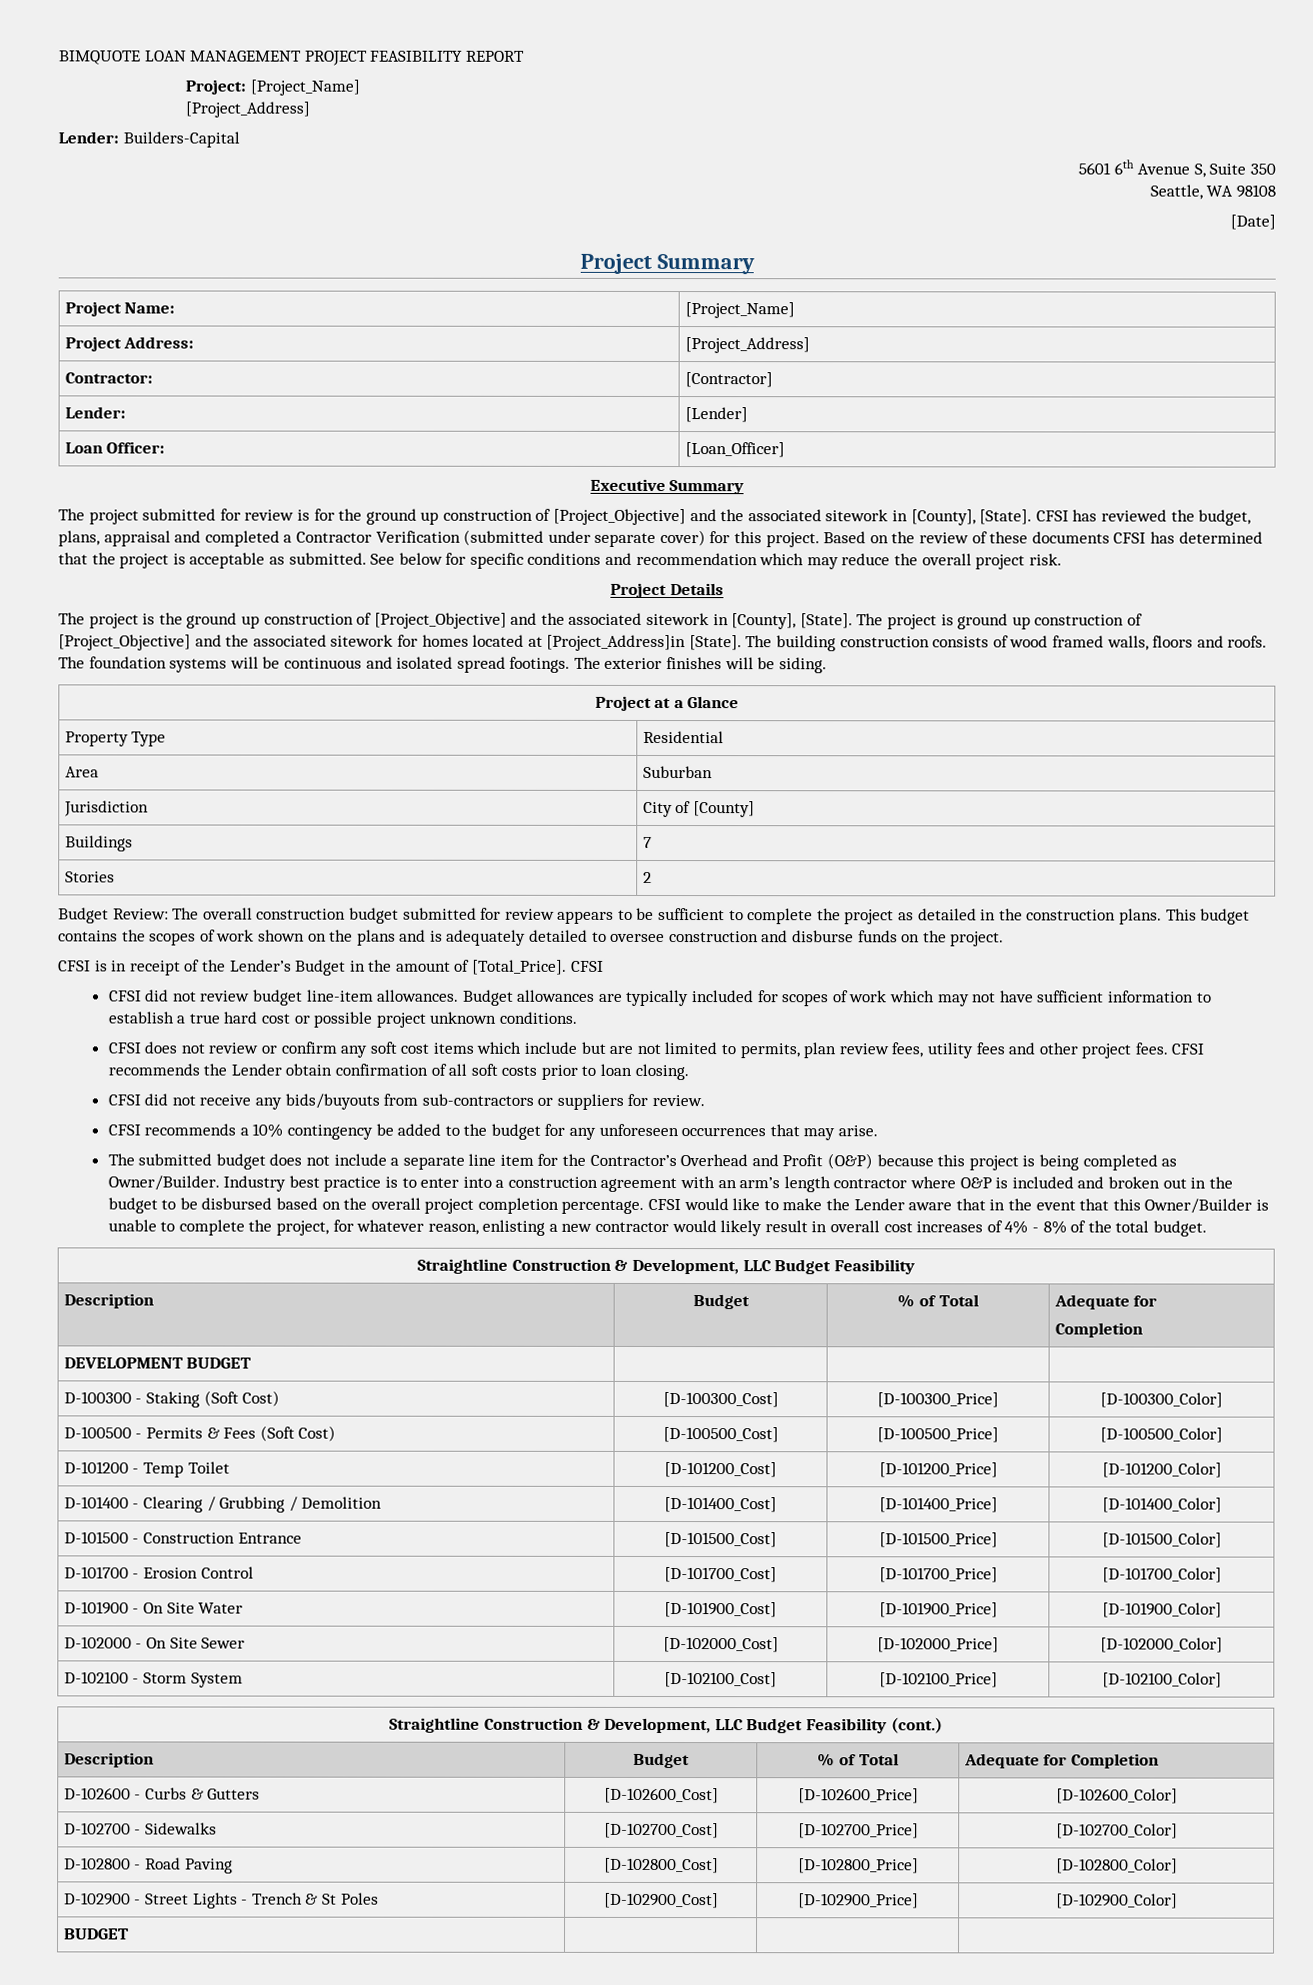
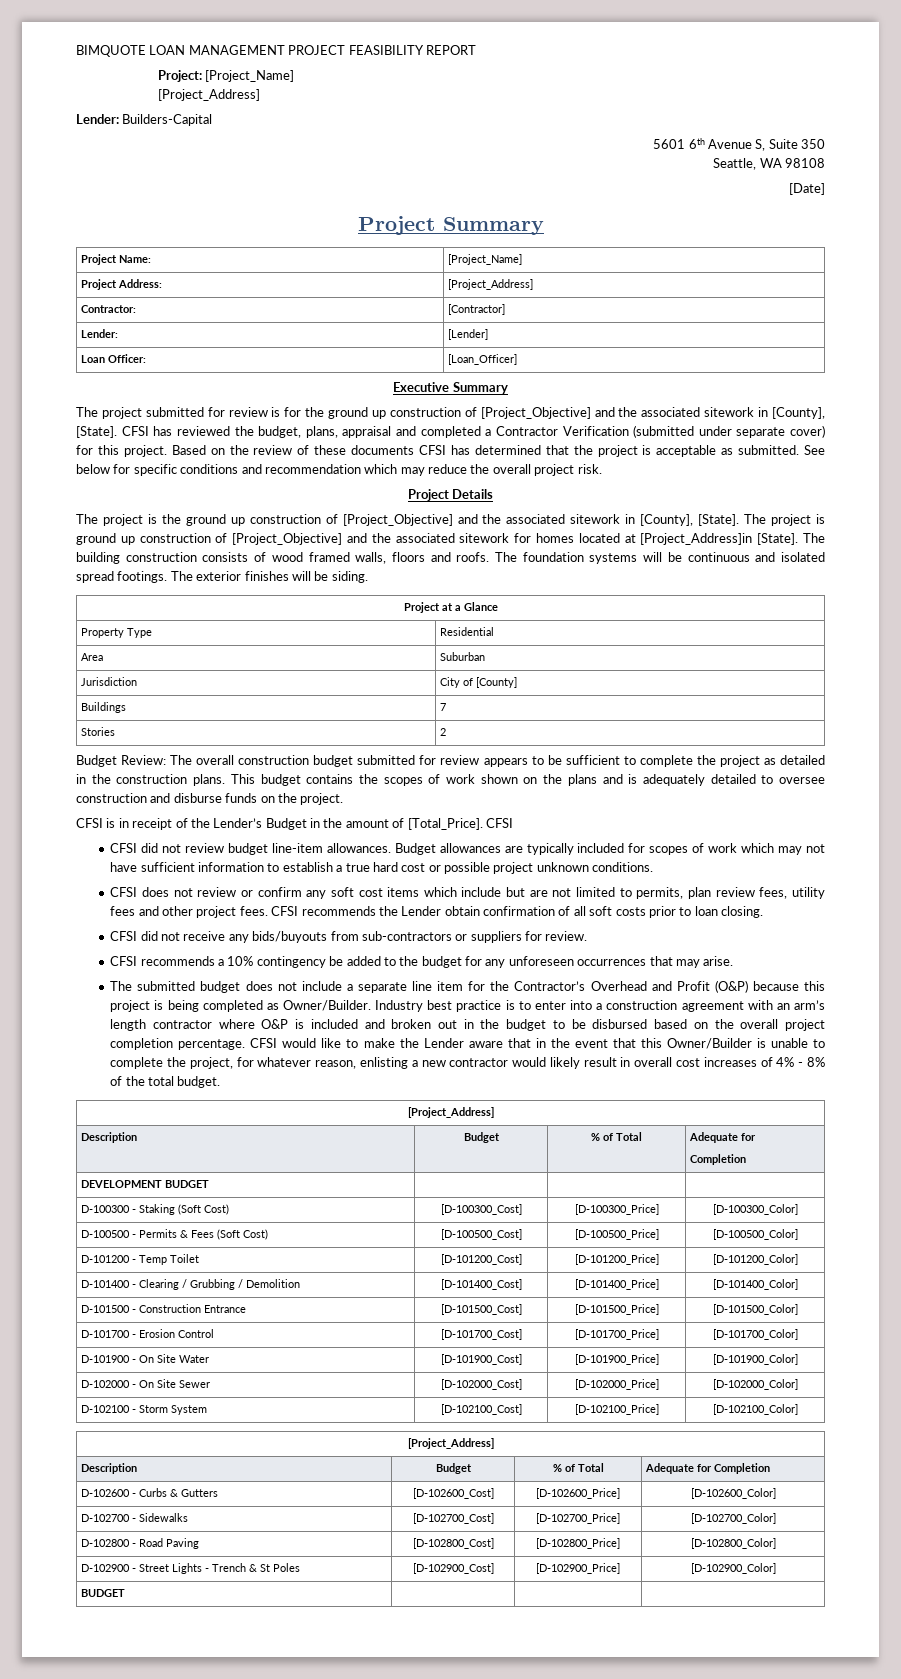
[417,1258,915,1275] Straightline Construction & Development, LLC Budget Feasibility -> [407,1107,494,1118] [Project_Address]
[389,1717,943,1734] Straightline Construction & Development, LLC Budget Feasibility (cont.) -> [407,1438,494,1449] [Project_Address]

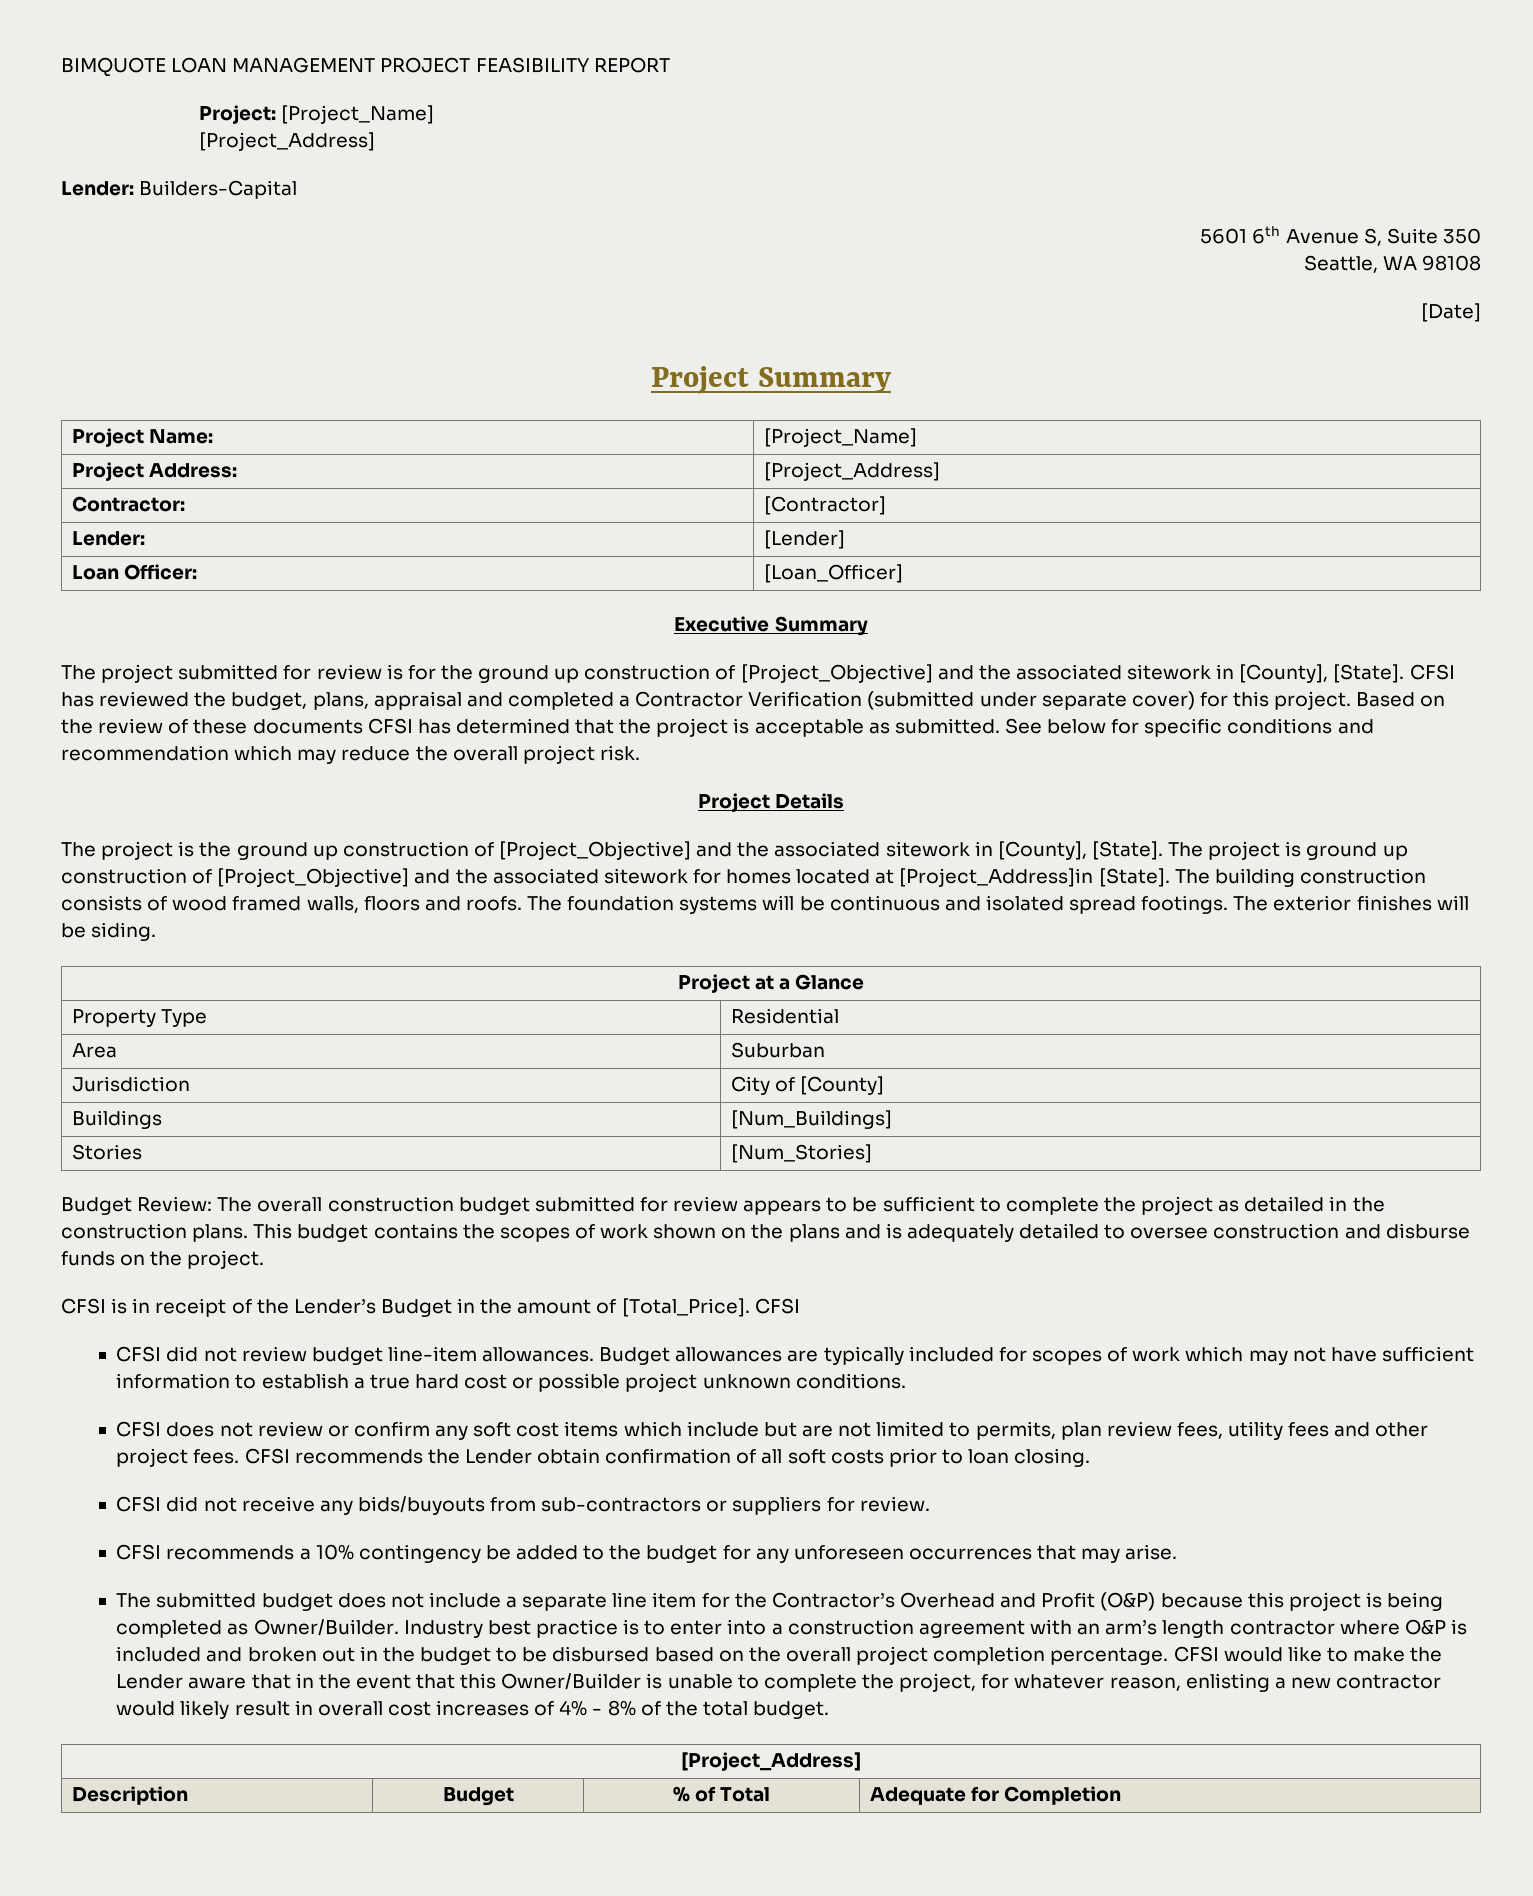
[440,703,447,711] 7 -> [731,1110,893,1129] [Num_Buildings]
[440,728,447,736] 2 -> [731,1144,873,1163] [Num_Stories]
[690,1154,747,1165] [81,1180,210,1188] [81,1204,230,1215] [440,1204,522,1215] [574,1204,659,1215] [712,1204,798,1215] [81,1229,269,1240] [440,1229,522,1240] [574,1229,659,1240] [712,1229,798,1240] [81,1254,200,1265] [440,1254,522,1265] [574,1254,659,1265] [712,1254,798,1265] [81,1279,301,1290] [440,1279,522,1290] [574,1279,659,1290] [712,1279,798,1290] [81,1304,247,1313] [440,1304,522,1315] [574,1304,659,1315] [712,1304,798,1315] [81,1329,215,1338] [440,1329,522,1340] [574,1329,659,1340] [712,1329,798,1340] [81,1354,210,1363] [440,1354,522,1365] [574,1354,659,1365] [712,1354,798,1365] [81,1379,211,1388] [440,1379,522,1390] [574,1379,659,1390] [712,1379,798,1390] [81,1405,208,1415] [440,1404,522,1415] [574,1404,659,1415] [712,1404,798,1415] [407,1438,494,1449] [81,1463,138,1474] [435,1463,472,1474] [552,1463,604,1472] [645,1463,771,1474] [81,1488,219,1497] [412,1488,494,1499] [536,1488,620,1499] [690,1488,776,1499] [81,1513,189,1522] [412,1513,494,1524] [536,1513,620,1524] [690,1513,776,1524] [81,1538,200,1549] [412,1538,494,1549] [536,1538,620,1549] [690,1538,776,1549] [81,1563,301,1574] [412,1563,494,1574] [536,1563,620,1574] [690,1563,776,1574] [81,1589,126,1597] // Completion // DEVELOPMENT BUDGET | | | // D-100300 - Staking (Soft Cost) | [D-100300_Cost] | [D-100300_Price] | [D-100300_Color] // D-100500 - Permits & Fees (Soft Cost) | [D-100500_Cost] | [D-100500_Price] | [D-100500_Color] // D-101200 - Temp Toilet | [D-101200_Cost] | [D-101200_Price] | [D-101200_Color] // D-101400 - Clearing / Grubbing / Demolition | [D-101400_Cost] | [D-101400_Price] | [D-101400_Color] // D-101500 - Construction Entrance | [D-101500_Cost] | [D-101500_Price] | [D-101500_Color] // D-101700 - Erosion Control | [D-101700_Cost] | [D-101700_Price] | [D-101700_Color] // D-101900 - On Site Water | [D-101900_Cost] | [D-101900_Price] | [D-101900_Color] // D-102000 - On Site Sewer | [D-102000_Cost] | [D-102000_Price] | [D-102000_Color] // D-102100 - Storm System | [D-102100_Cost] | [D-102100_Price] | [D-102100_Color] // [Project_Address] // Description | Budget | % of Total | Adequate for Completion // D-102600 - Curbs & Gutters | [D-102600_Cost] | [D-102600_Price] | [D-102600_Color] // D-102700 - Sidewalks | [D-102700_Cost] | [D-102700_Price] | [D-102700_Color] // D-102800 - Road Paving | [D-102800_Cost] | [D-102800_Price] | [D-102800_Color] // D-102900 - Street Lights - Trench & St Poles | [D-102900_Cost] | [D-102900_Price] | [D-102900_Color] // BUDGET | | | -> [1004,1786,1122,1805] Completion

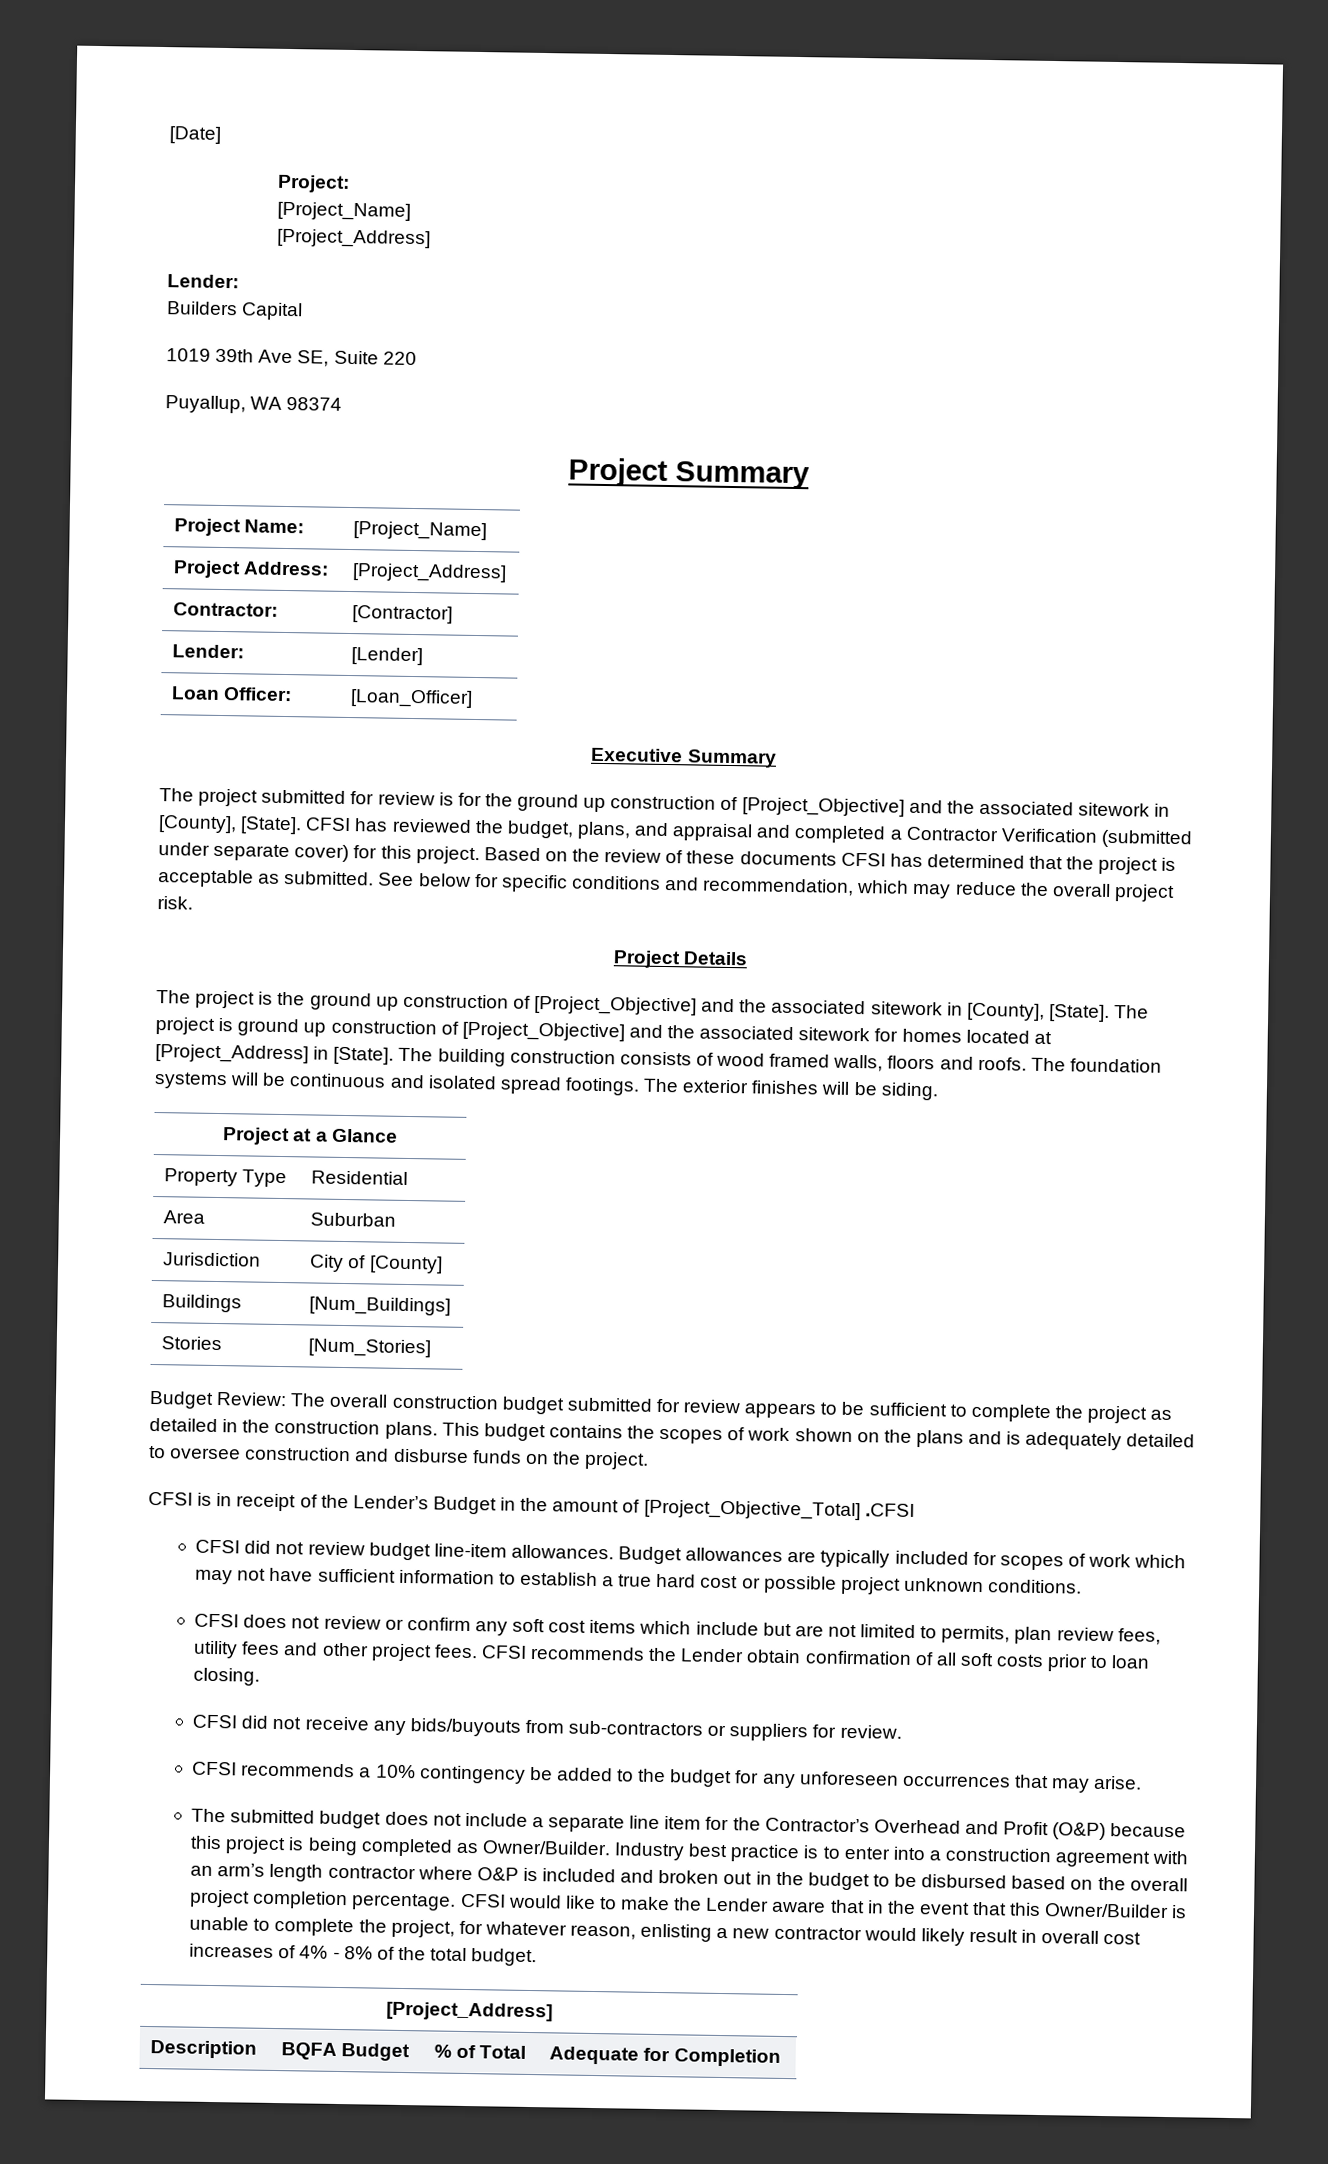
[61,57,670,77] BIMQUOTE LOAN MANAGEMENT PROJECT FEASIBILITY REPORT -> [169,126,221,144] [Date]
(276, 114) none -> (350, 183) //
[139,180,298,199] [1200,226,1482,246] [1303,255,1482,273] [1421,303,1481,322] Builders-Capital // 5601 6th Avenue S, Suite 350 // Seattle, WA 98108 // [Date] -> [167,301,304,321] [166,348,417,367] [165,395,343,414] // Builders Capital // 1019 39th Ave SE, Suite 220 // Puyallup, WA 98374
(369, 701) none -> [634,822,670,837] and
[61,745,229,761] recommendation -> [702,877,855,896] recommendation,
[899,868,1094,887] [Project_Address]in -> [155,1044,330,1064] [Project_Address] in
[621,1298,800,1317] [Total_Price]. CFSI -> [643,1499,915,1521] [Project_Objective_Total] .CFSI
(189, 1795) none -> [280,2042,337,2060] BQFA

